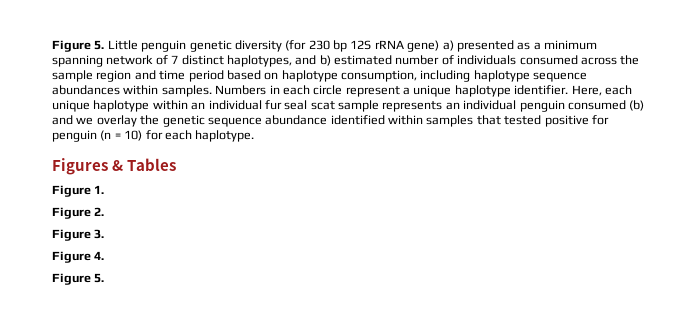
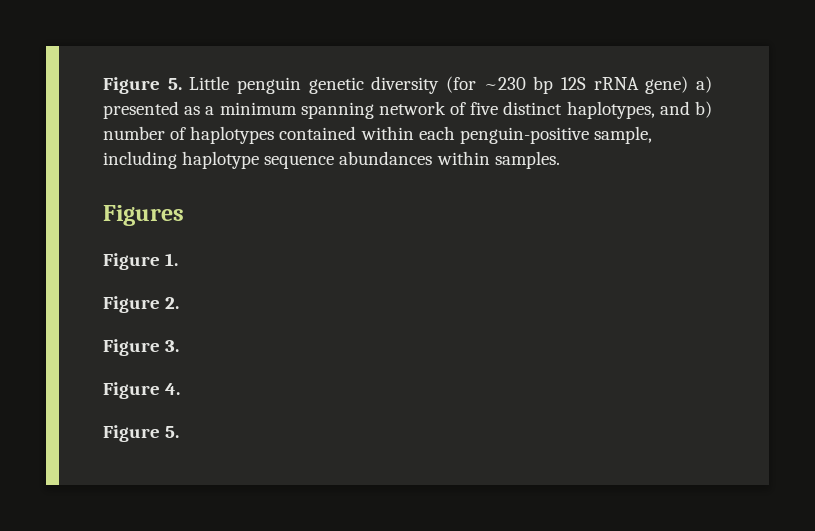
[308,40,330,50] 230 -> [483,77,526,90] ~230
[171,55,179,64] 7 -> [470,102,499,115] five
[334,55,392,65] estimated -> (713, 109) none
[457,55,640,65] [52,70,417,82] individuals consumed across the sample region and time period based on haplotype consumption, -> [190,126,652,144] haplotypes contained within each penguin-positive sample,
[215,85,632,97] [52,100,645,112] [52,115,609,127] [52,130,255,142] Numbers in each circle represent a unique haplotype identifier. Here, each unique haplotype within an individual fur seal scat sample represents an individual penguin consumed (b) and we overlay the genetic sequence abundance identified within samples that tested positive for penguin (n = 10) for each haplotype. -> (560, 160) none
[112,158,177,171] & Tables -> (184, 215) none

